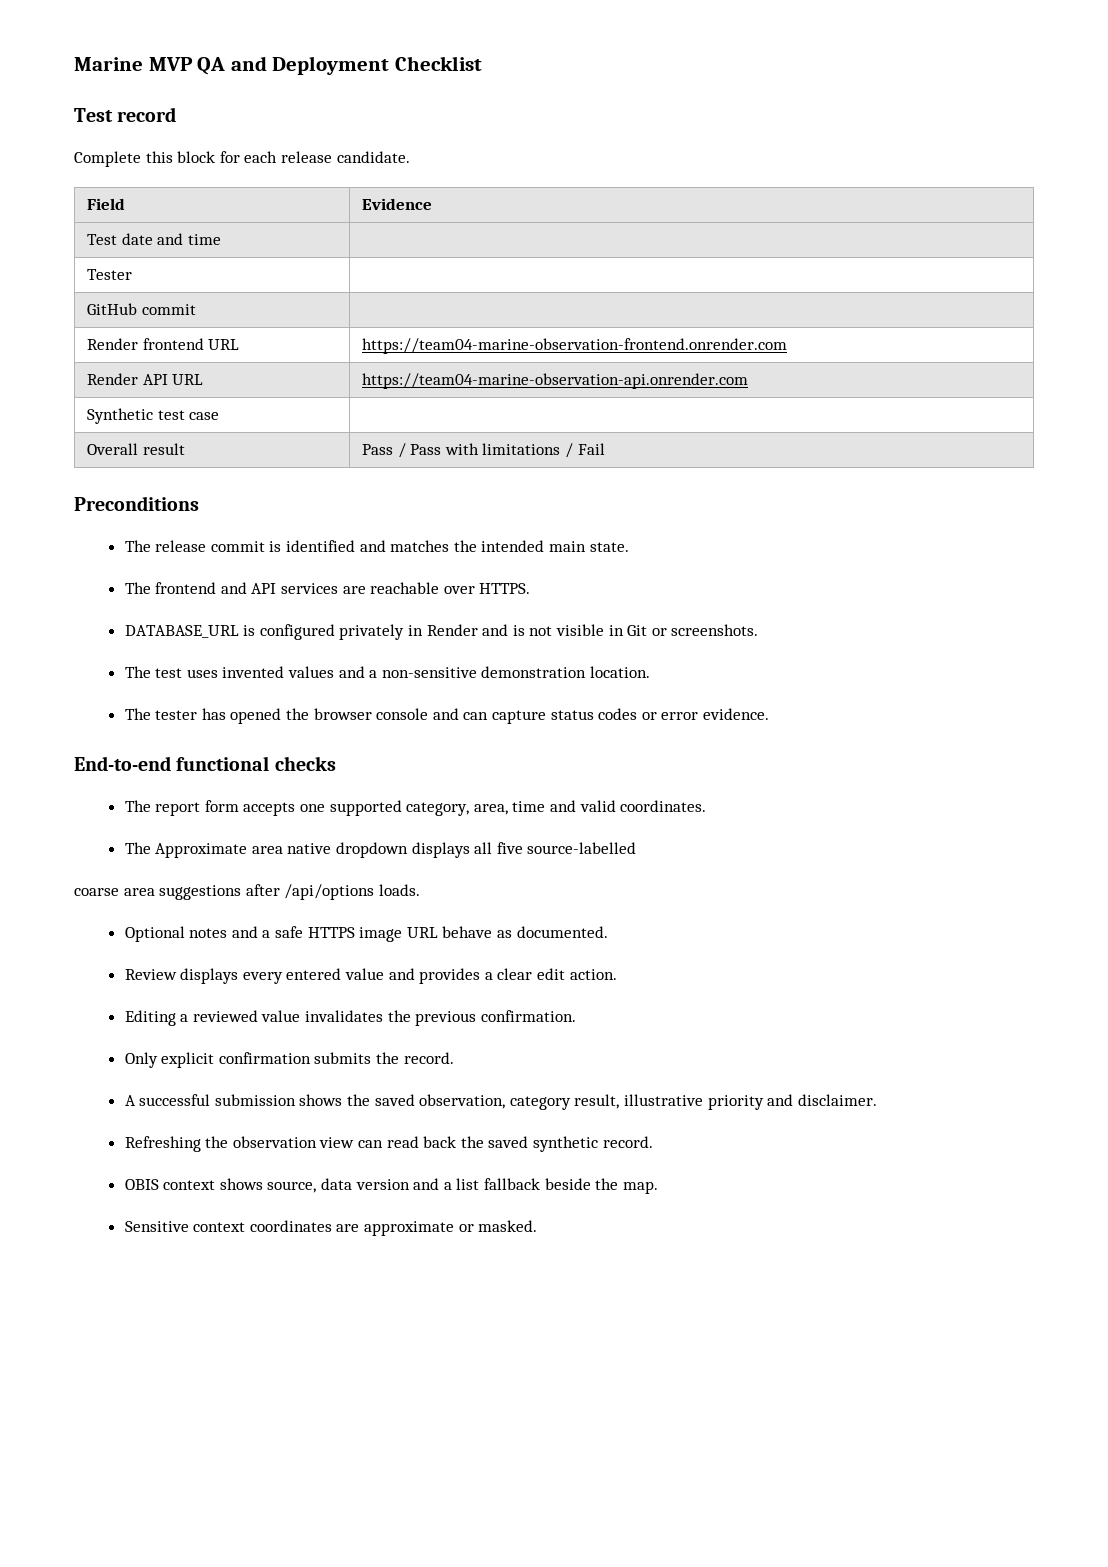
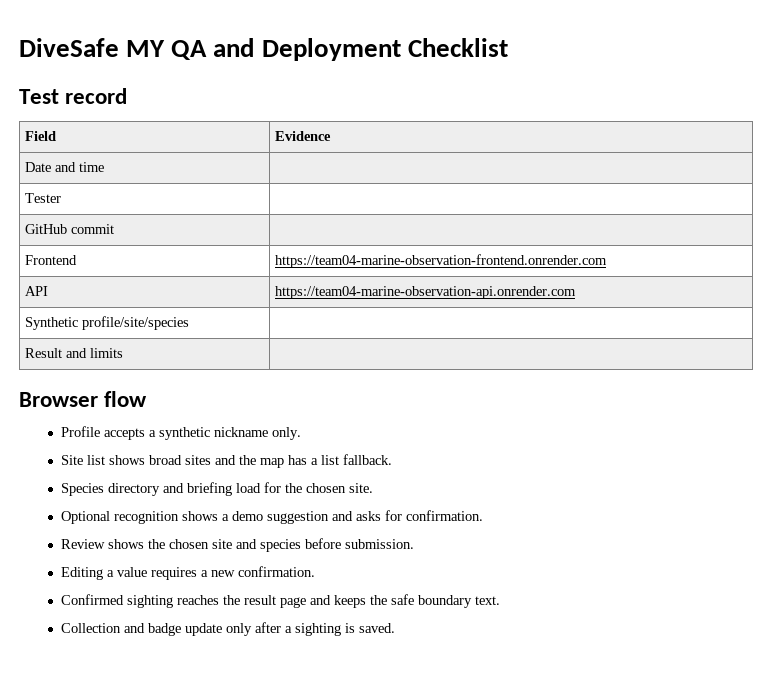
[74,57,193,71] Marine MVP -> [19,38,166,57] DiveSafe MY
[74,151,410,167] // Complete this block for each release candidate. -> (128, 96) none
[87,233,153,245] Test date -> [25,162,52,172] Date
[87,338,240,350] Render frontend URL -> [25,255,78,265] Frontend
[87,373,204,385] Render API URL -> [25,286,49,296] API
[157,410,220,420] [87,443,185,455] [362,443,605,458] [74,496,199,511] [124,540,629,552] [124,582,531,594] [124,624,759,640] [124,666,650,678] [124,708,769,724] [74,756,336,771] [124,800,707,816] [124,842,637,858] [74,884,420,900] [124,926,608,942] [124,968,617,984] [124,1010,576,1026] [124,1052,454,1068] [124,1094,877,1110] [124,1136,653,1152] [124,1178,658,1194] [124,1220,538,1236] test case | // Overall result | Pass / Pass with limitations / Fail // Preconditions // The release commit is identified and matches the intended main state. // The frontend and API services are reachable over HTTPS. // DATABASE_URL is configured privately in Render and is not visible in Git or screenshots. // The test uses invented values and a non-sensitive demonstration location. // The tester has opened the browser console and can capture status codes or error evidence. // End-to-end functional checks // The report form accepts one supported category, area, time and valid coordinates. // The Approximate area native dropdown displays all five source-labelled // coarse area suggestions after /api/options loads. // Optional notes and a safe HTTPS image URL behave as documented. // Review displays every entered value and provides a clear edit action. // Editing a reviewed value invalidates the previous confirmation. // Only explicit confirmation submits the record. // A successful submission shows the saved observation, category result, illustrative priority and disclaimer. // Refreshing the observation view can read back the saved synthetic record. // OBIS context shows source, data version and a list fallback beside the map. // Sensitive context coordinates are approximate or masked. -> [82,316,190,330] [25,348,124,358] [19,391,148,407] [60,426,301,440] [60,454,392,468] [60,482,373,496] [60,510,483,524] [60,538,414,552] [60,566,315,580] [60,594,500,608] [60,622,395,636] profile/site/species | // Result and limits | // Browser flow // Profile accepts a synthetic nickname only. // Site list shows broad sites and the map has a list fallback. // Species directory and briefing load for the chosen site. // Optional recognition shows a demo suggestion and asks for confirmation. // Review shows the chosen site and species before submission. // Editing a value requires a new confirmation. // Confirmed sighting reaches the result page and keeps the safe boundary text. // Collection and badge update only after a sighting is saved.

